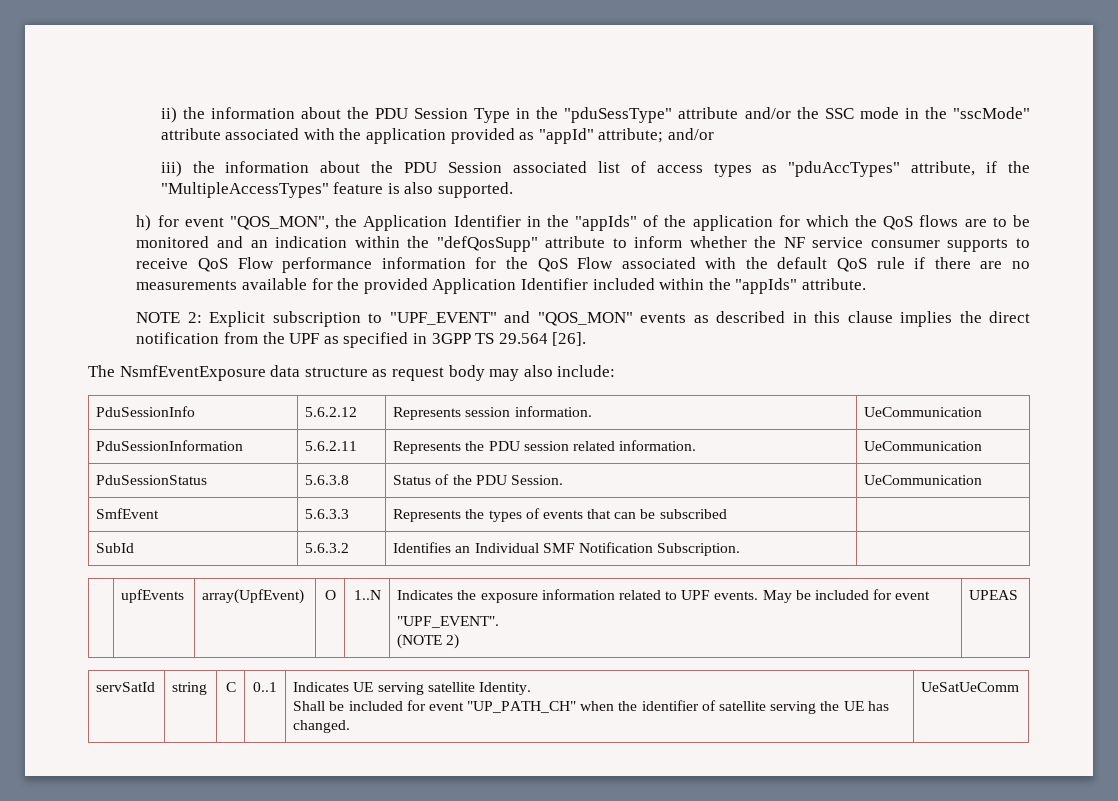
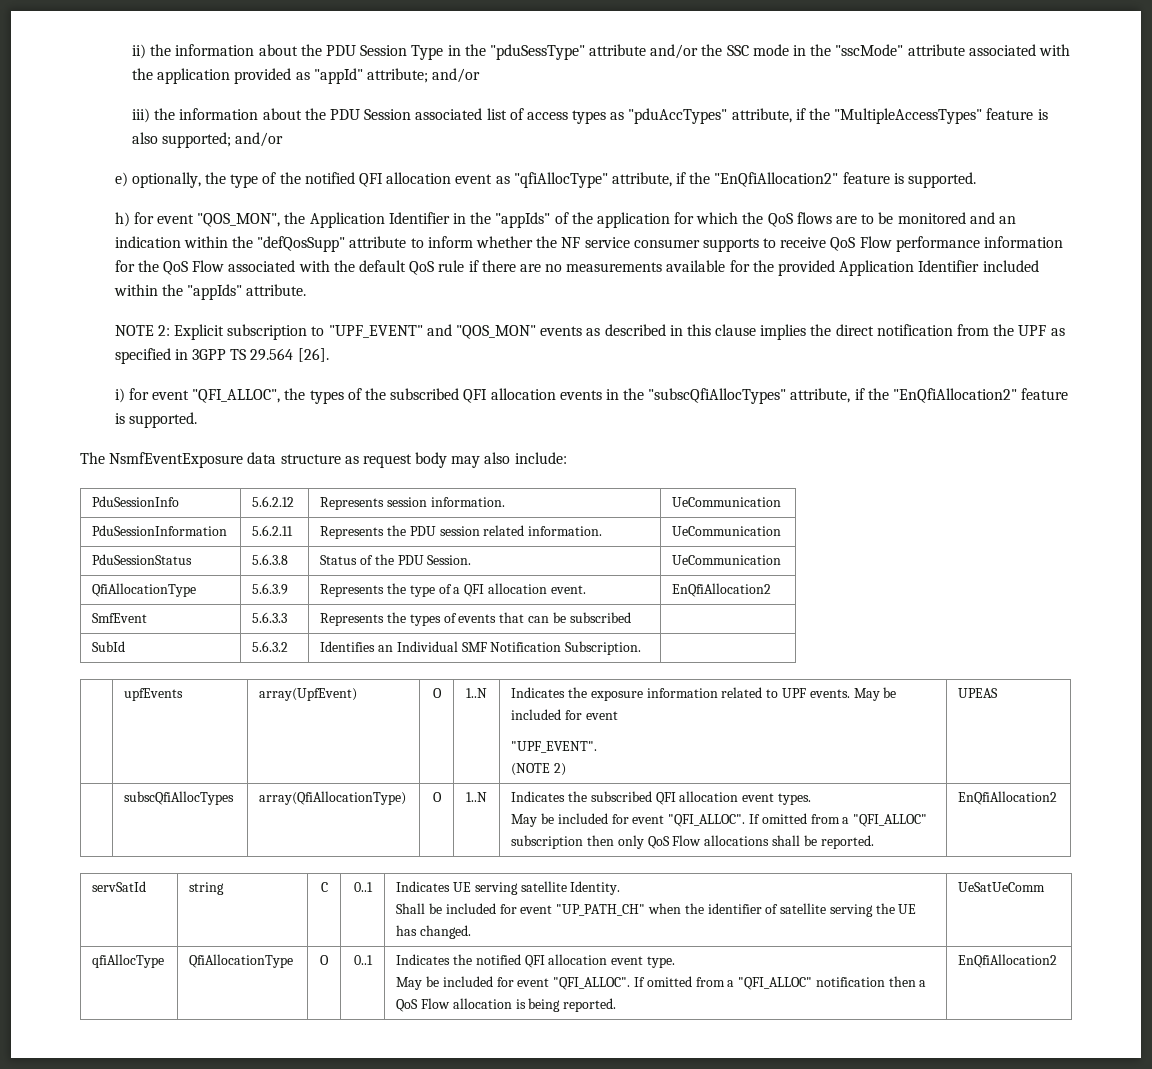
(434, 188) none -> [162,132,284,148] [114,172,904,188] supported; and/or // e) optionally, the type of the notified QFI allocation event as "qfiAllocType" attribute, if the "EnQfiAllocation2" feature is
(587, 339) none -> [114,388,1069,404] [114,412,197,428] // i) for event "QFI_ALLOC", the types of the subscribed QFI allocation events in the "subscQfiAllocTypes" attribute, if the "EnQfiAllocation2" feature is supported.
(983, 480) none -> [92,583,197,597] [252,583,289,595] [320,583,586,597] [672,583,772,597] // QfiAllocationType | 5.6.3.9 | Represents the type of a QFI allocation event. | EnQfiAllocation2
(1019, 595) none -> [124,791,235,805] [259,791,407,805] [432,792,442,802] [466,792,487,802] [511,791,812,805] [511,813,928,827] [511,835,874,849] [958,791,1058,805] // | subscQfiAllocTypes | array(QfiAllocationType) | O | 1..N | Indicates the subscribed QFI allocation event types. // May be included for event "QFI_ALLOC". If omitted from a "QFI_ALLOC" subscription then only QoS Flow allocations shall be reported. | EnQfiAllocation2
(1020, 687) none -> [92,954,165,968] [189,954,294,968] [320,955,329,965] [353,955,373,965] [396,954,676,968] [396,976,927,990] [396,998,617,1012] [958,954,1058,968] // qfiAllocType | QfiAllocationType | O | 0..1 | Indicates the notified QFI allocation event type. // May be included for event "QFI_ALLOC". If omitted from a "QFI_ALLOC" notification then a QoS Flow allocation is being reported. | EnQfiAllocation2

